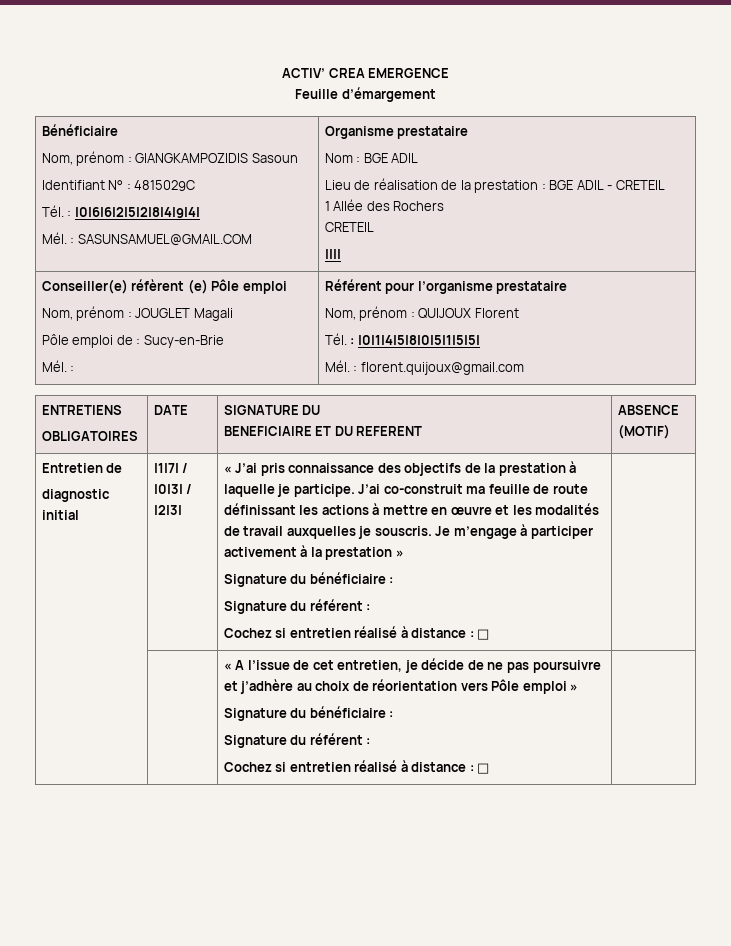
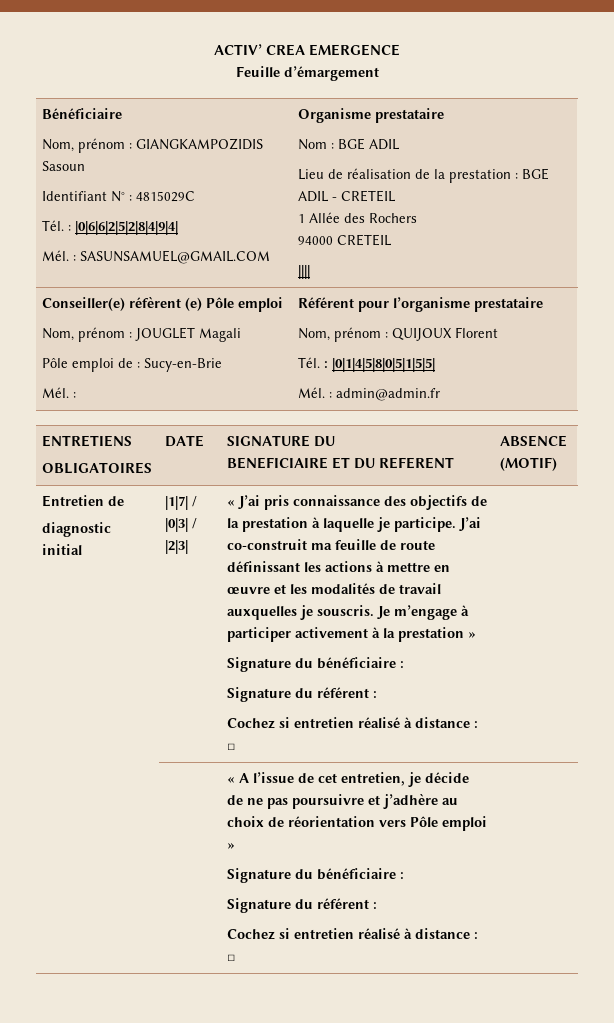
(445, 206) none -> [298,236,334,245] 94000
[360,362,524,375] florent.quijoux@gmail.com -> [336,388,441,401] admin@admin.fr

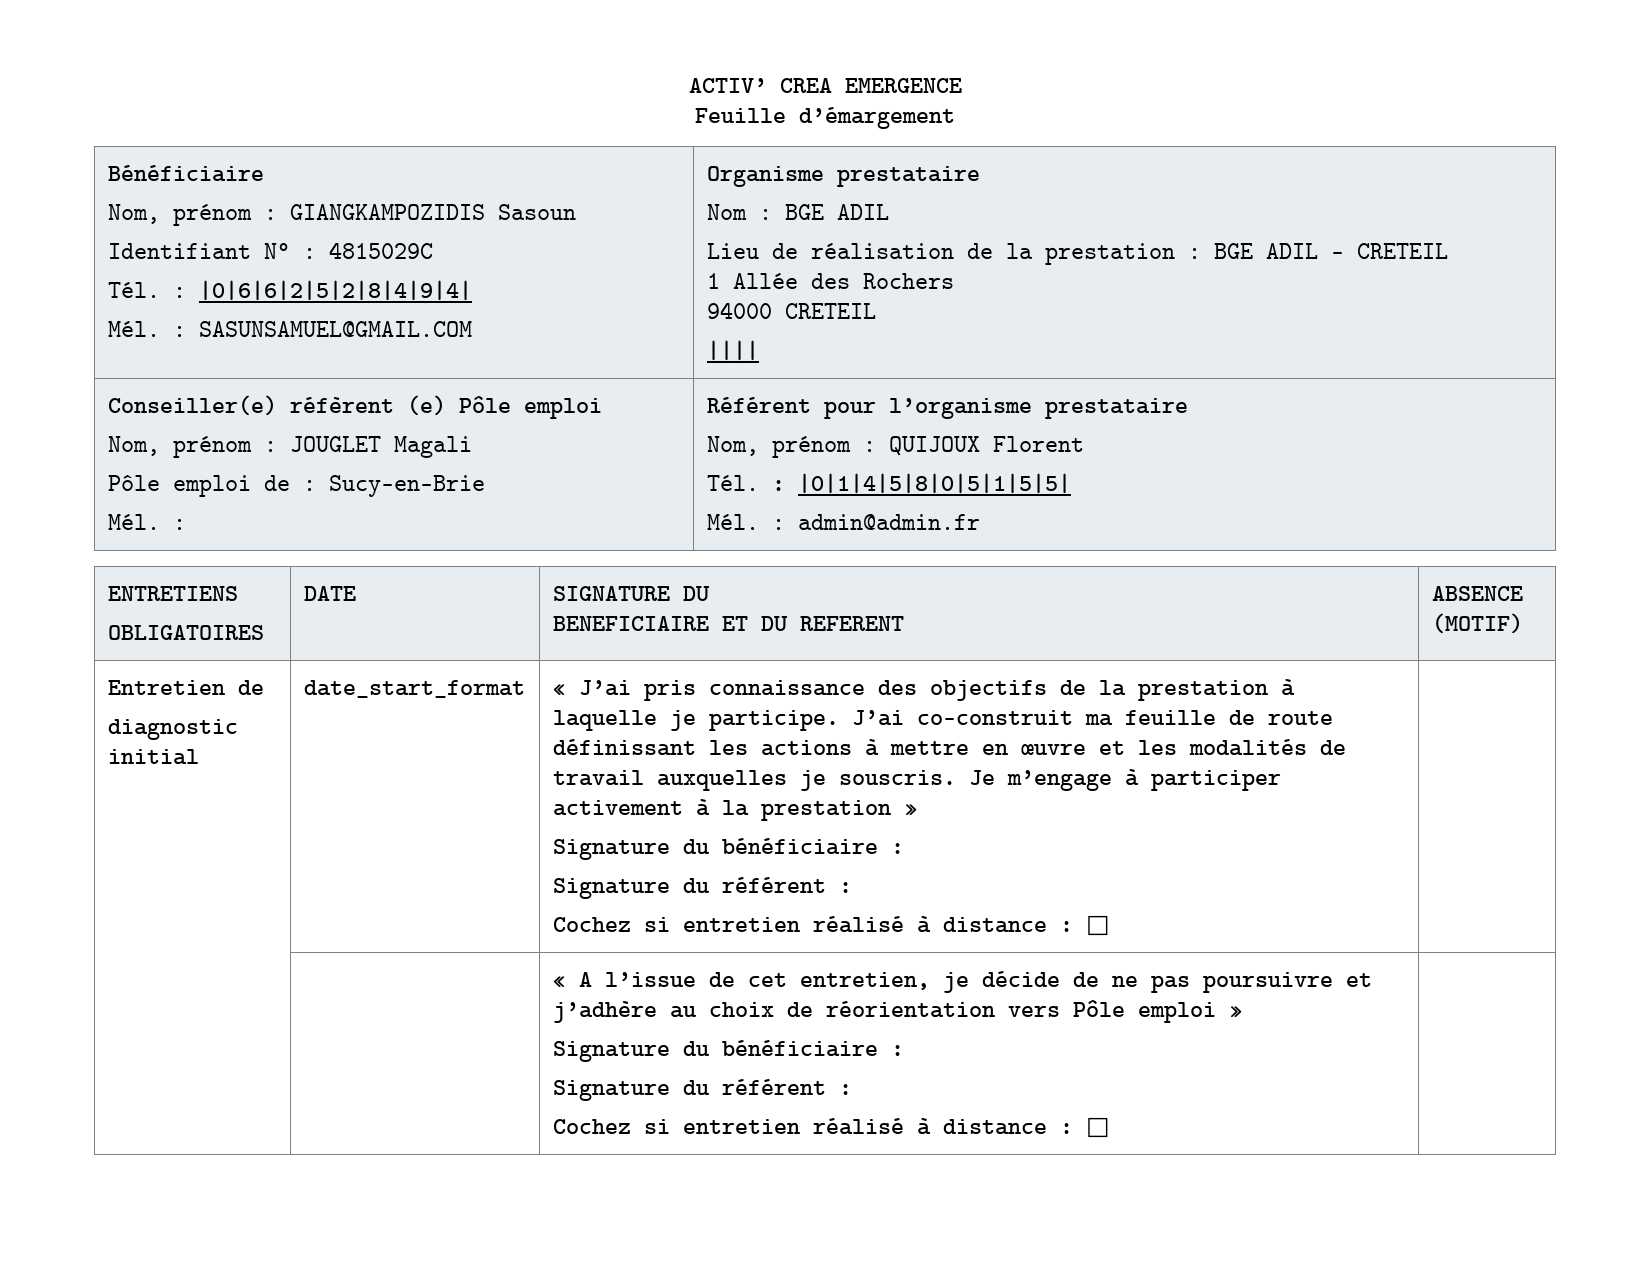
[165,496,198,510] [165,518,198,532] [165,540,189,554] |1|7| / |0|3| / |2|3| -> [303,680,525,698] date_start_format

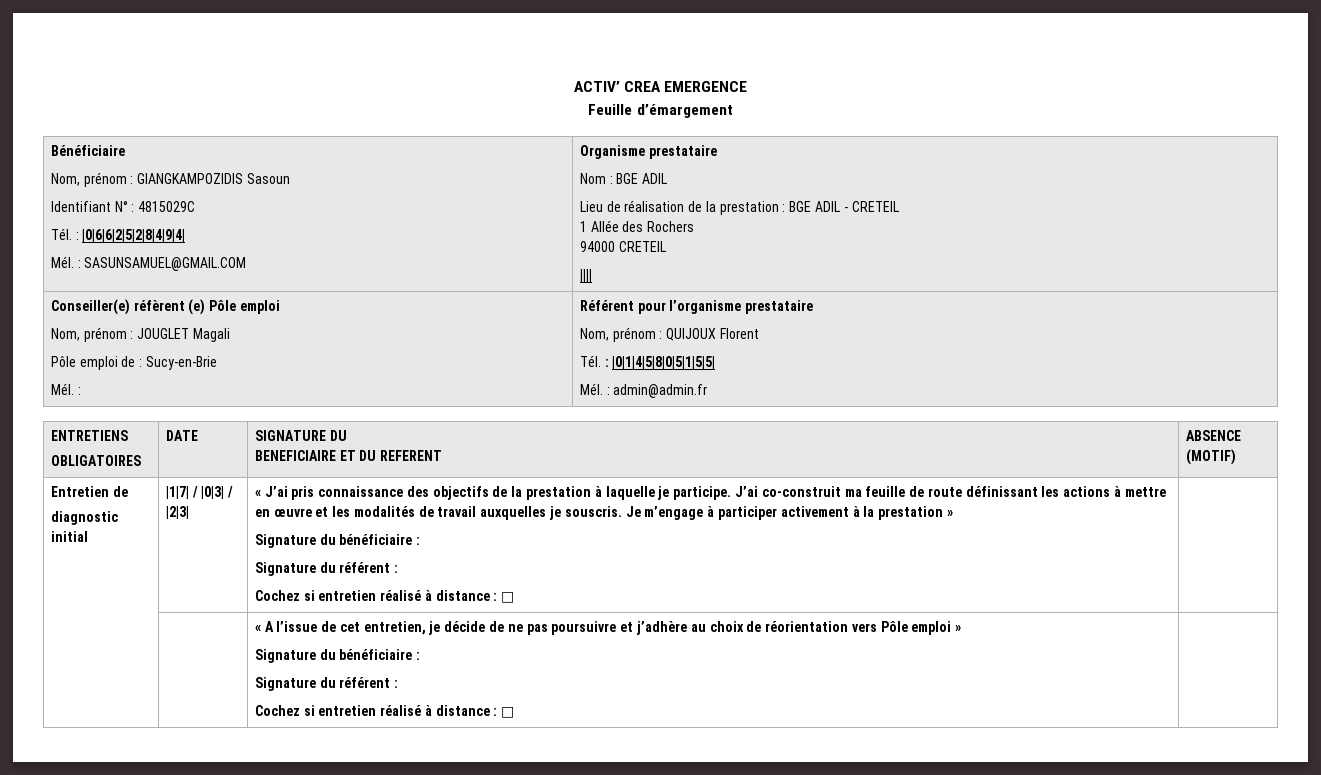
[303,680,525,698] date_start_format -> [165,486,234,499] [165,506,189,519] |1|7| / |0|3| / |2|3|

